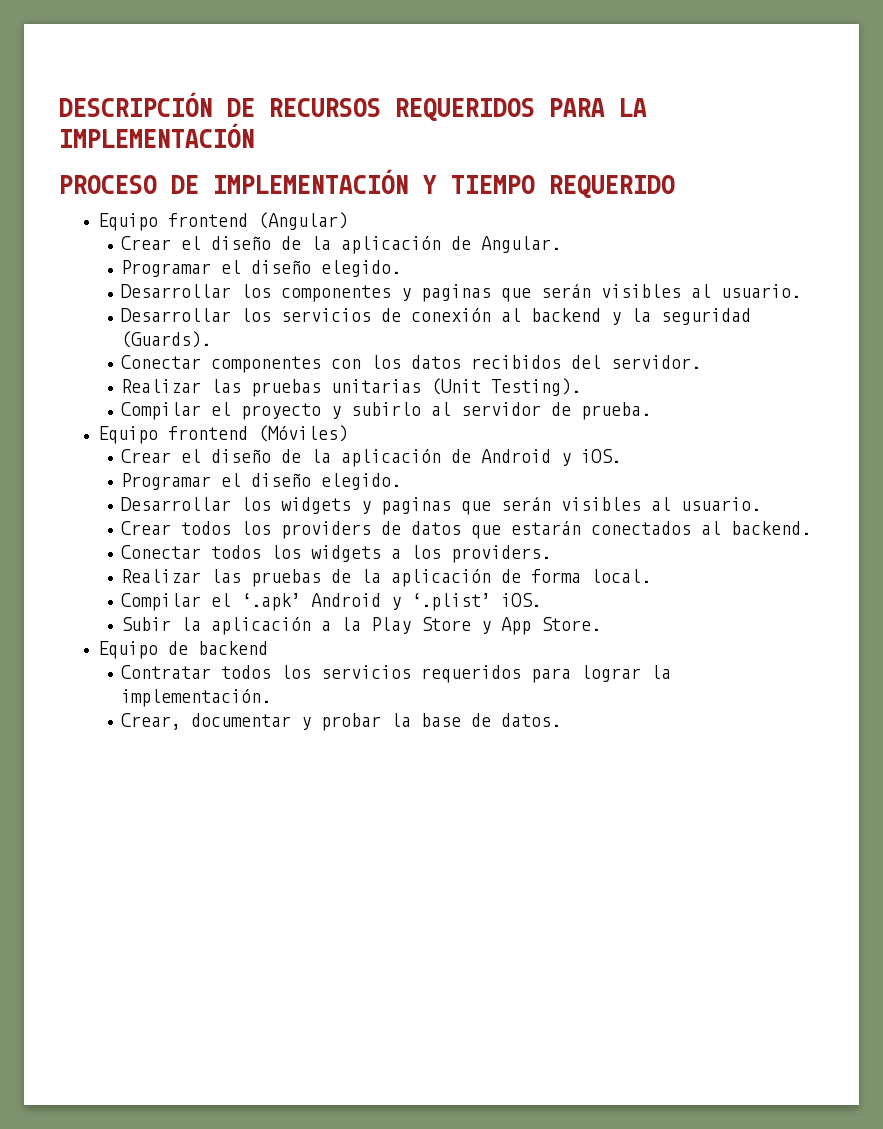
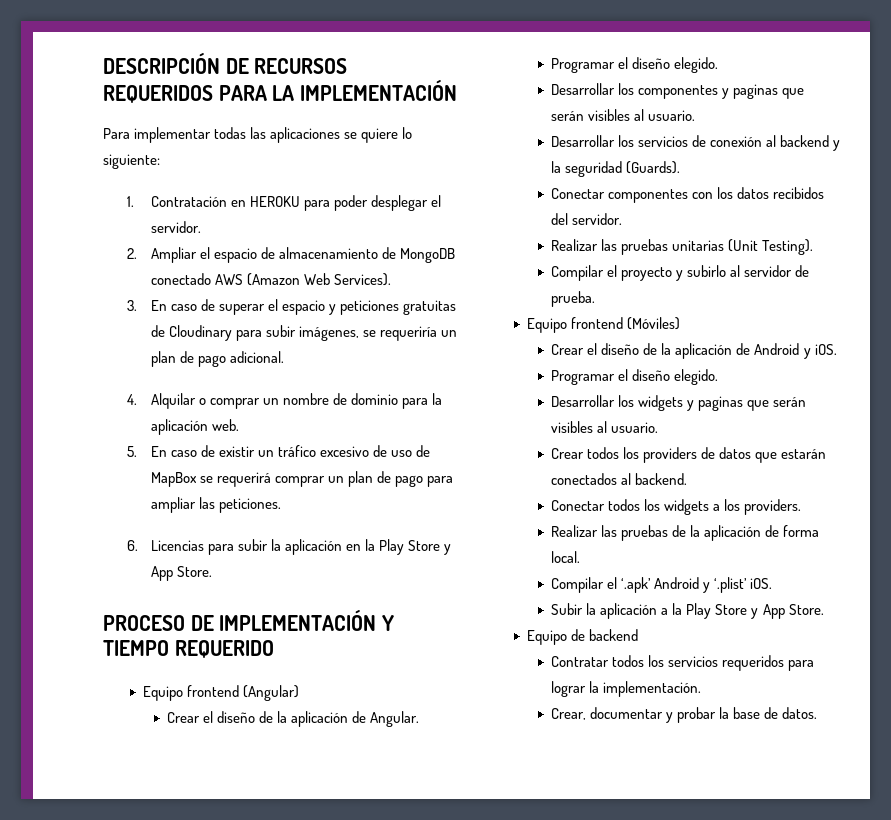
(254, 135) none -> [103,127,413,143] [103,154,160,169] [126,195,441,211] [150,221,201,233] [126,247,455,263] [150,273,391,286] [126,299,456,315] [150,325,457,341] [150,351,284,367] [126,393,442,409] [150,419,239,435] [126,445,431,457] [150,471,453,487] [150,497,281,513] [126,539,452,555] [150,566,212,581] // Para implementar todas las aplicaciones se quiere lo siguiente: // 1. Contratación en HEROKU para poder desplegar el servidor. // 2. Ampliar el espacio de almacenamiento de MongoDB conectado AWS (Amazon Web Services). // 3. En caso de superar el espacio y peticiones gratuitas de Cloudinary para subir imágenes, se requeriría un plan de pago adicional. // 4. Alquilar o comprar un nombre de dominio para la aplicación web. // 5. En caso de existir un tráfico excesivo de uso de MapBox se requerirá comprar un plan de pago para ampliar las peticiones. // 6. Licencias para subir la aplicación en la Play Store y App Store.

